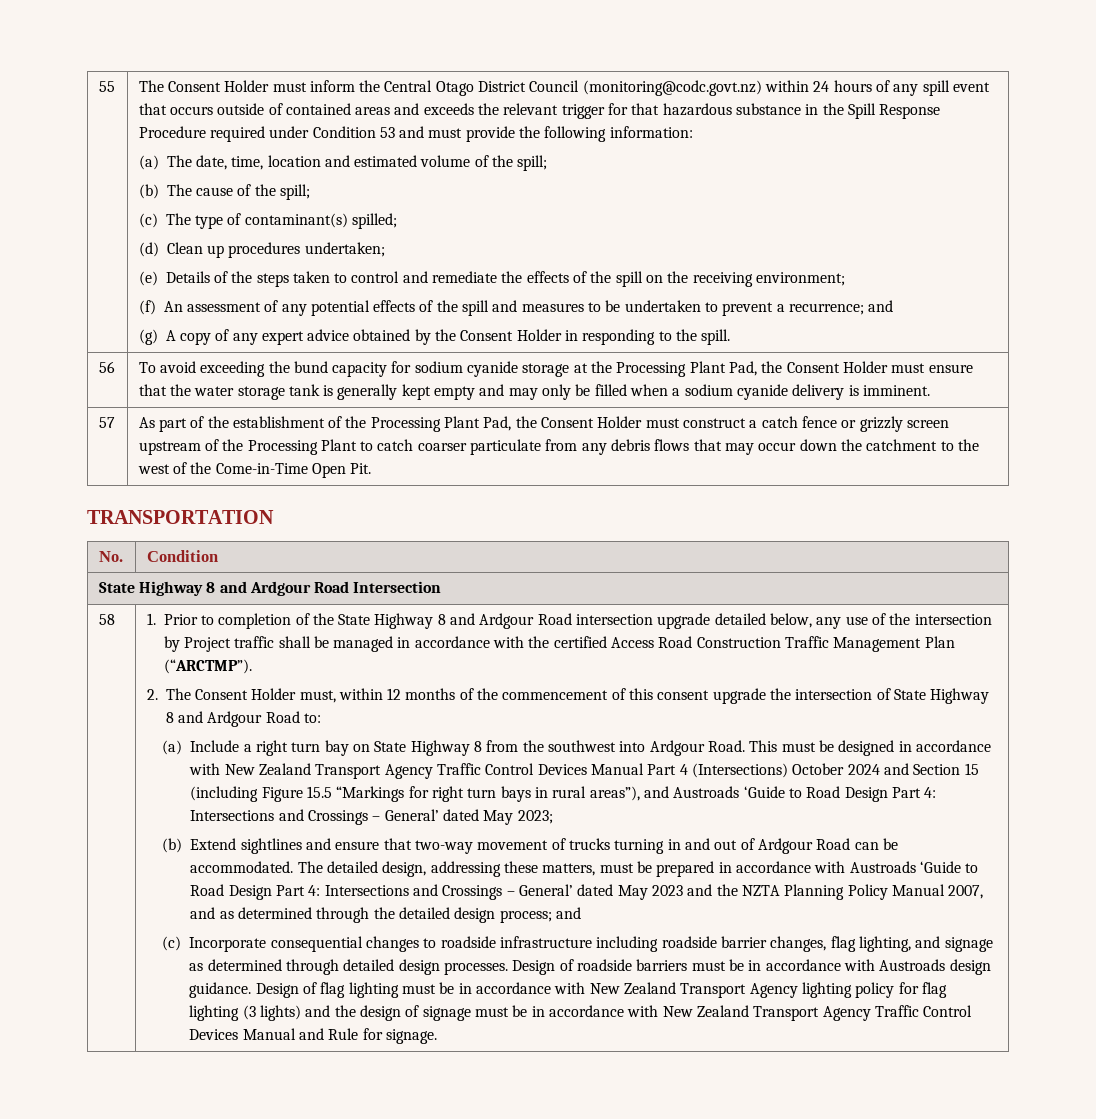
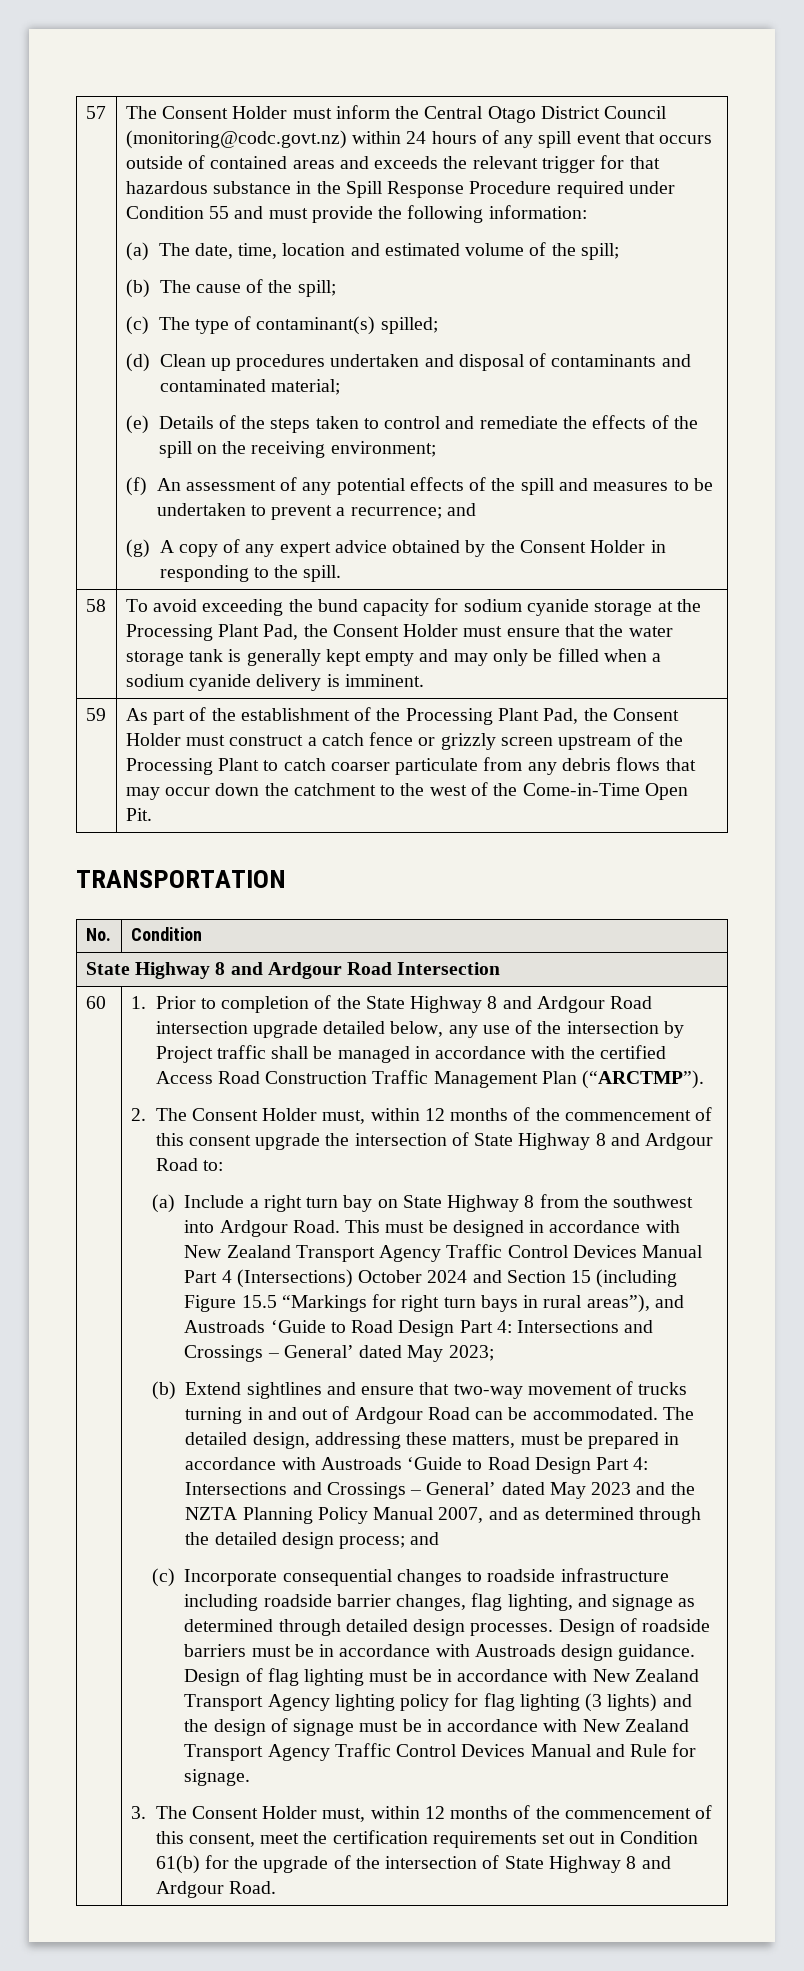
[98,81,115,92] 55 -> [85,106,106,119] 57
[379,127,395,138] 53 -> [209,206,230,219] 55
[304,242,385,257] undertaken; -> [330,353,691,371] [159,379,340,395] undertaken and disposal of contaminants and contaminated material;
[98,361,115,373] 56 -> [85,599,106,612] 58
[98,417,115,428] 57 -> [85,708,106,721] 59
[98,614,115,625] 58 -> [85,996,106,1009] 60
(438, 1036) none -> [130,1805,713,1822] [155,1830,698,1848] [155,1855,671,1874] [155,1881,276,1898] // 3. The Consent Holder must, within 12 months of the commencement of this consent, meet the certification requirements set out in Condition 61(b) for the upgrade of the intersection of State Highway 8 and Ardgour Road.

